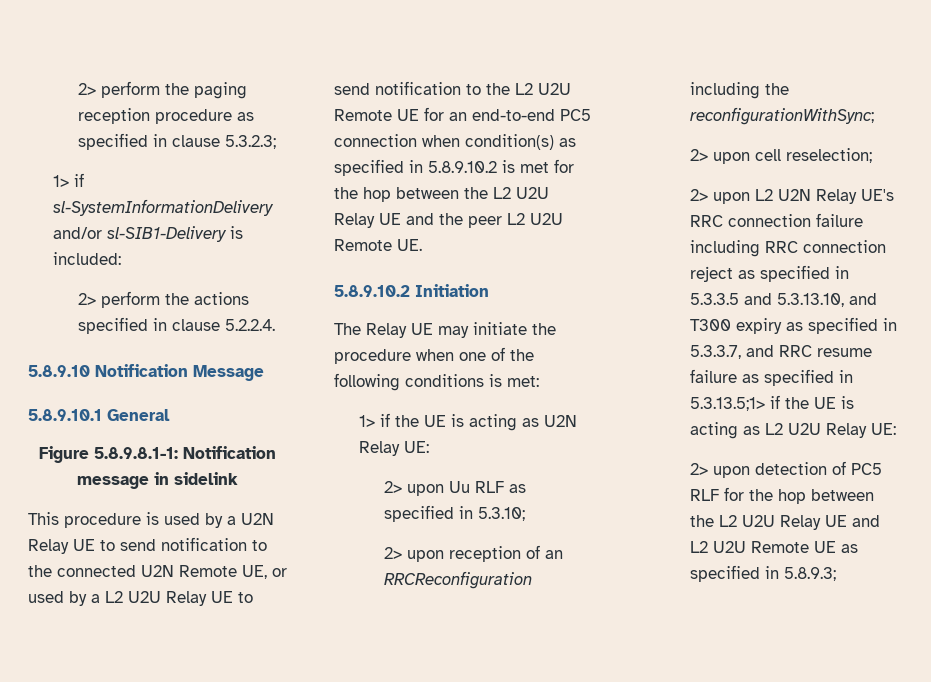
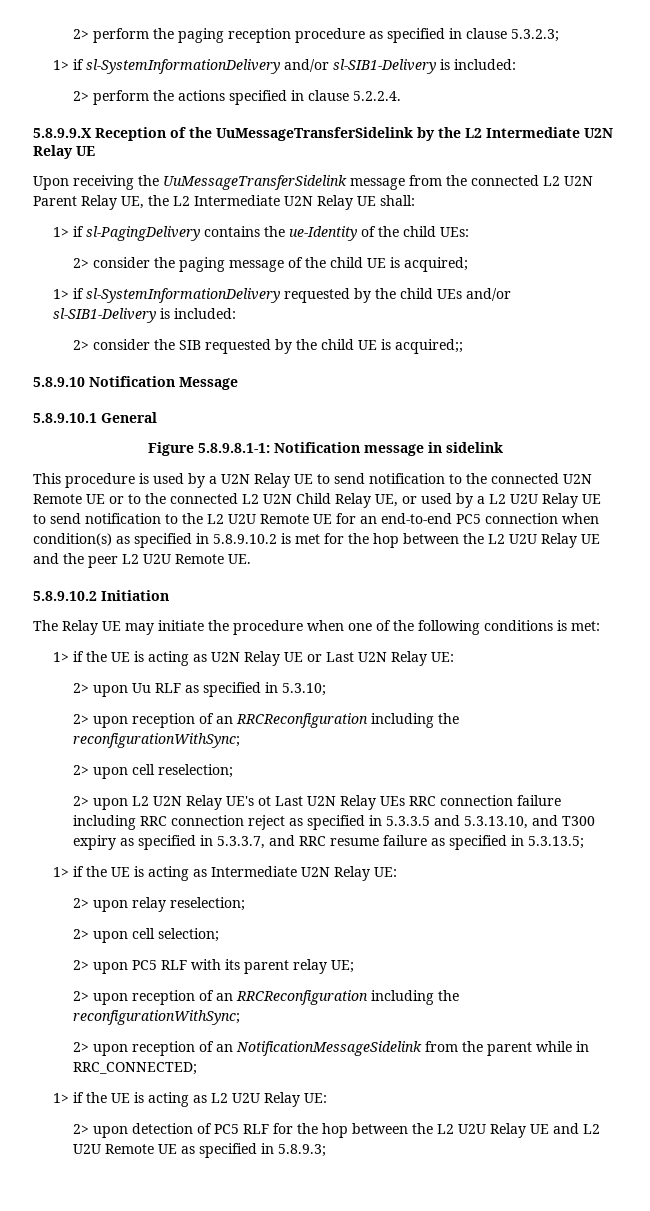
(276, 325) none -> [33,127,613,141] [33,145,95,159] [33,175,593,190] [33,195,415,210] [52,226,469,241] [72,257,468,272] [52,288,511,303] [52,308,236,323] [72,339,463,354] // 5.8.9.9.X Reception of the UuMessageTransferSidelink by the L2 Intermediate U2N Relay UE // Upon receiving the UuMessageTransferSidelink message from the connected L2 U2N Parent Relay UE, the L2 Intermediate U2N Relay UE shall: // 1> if sl-PagingDelivery contains the ue-Identity of the child UEs: // 2> consider the paging message of the child UE is acquired; // 1> if sl-SystemInformationDelivery requested by the child UEs and/or sl-SIB1-Delivery is included: // 2> consider the SIB requested by the child UE is acquired;;
(237, 571) none -> [86,493,371,508] UE or to the connected L2 U2N Child Relay
(401, 448) none -> [283,651,427,666] UE or Last U2N Relay
(895, 195) none -> [257,795,405,810] ot Last U2N Relay UEs
[690,397,766,411] 5.3.13.5;1> -> [527,836,584,849] [52,866,397,881] [72,897,245,912] [72,928,219,943] [72,959,354,974] [72,990,459,1005] [72,1010,240,1025] [72,1041,589,1056] [72,1062,197,1075] [52,1093,69,1103] 5.3.13.5; // 1> if the UE is acting as Intermediate U2N Relay UE: // 2> upon relay reselection; // 2> upon cell selection; // 2> upon PC5 RLF with its parent relay UE; // 2> upon reception of an RRCReconfiguration including the reconfigurationWithSync; // 2> upon reception of an NotificationMessageSidelink from the parent while in RRC_CONNECTED; // 1>

